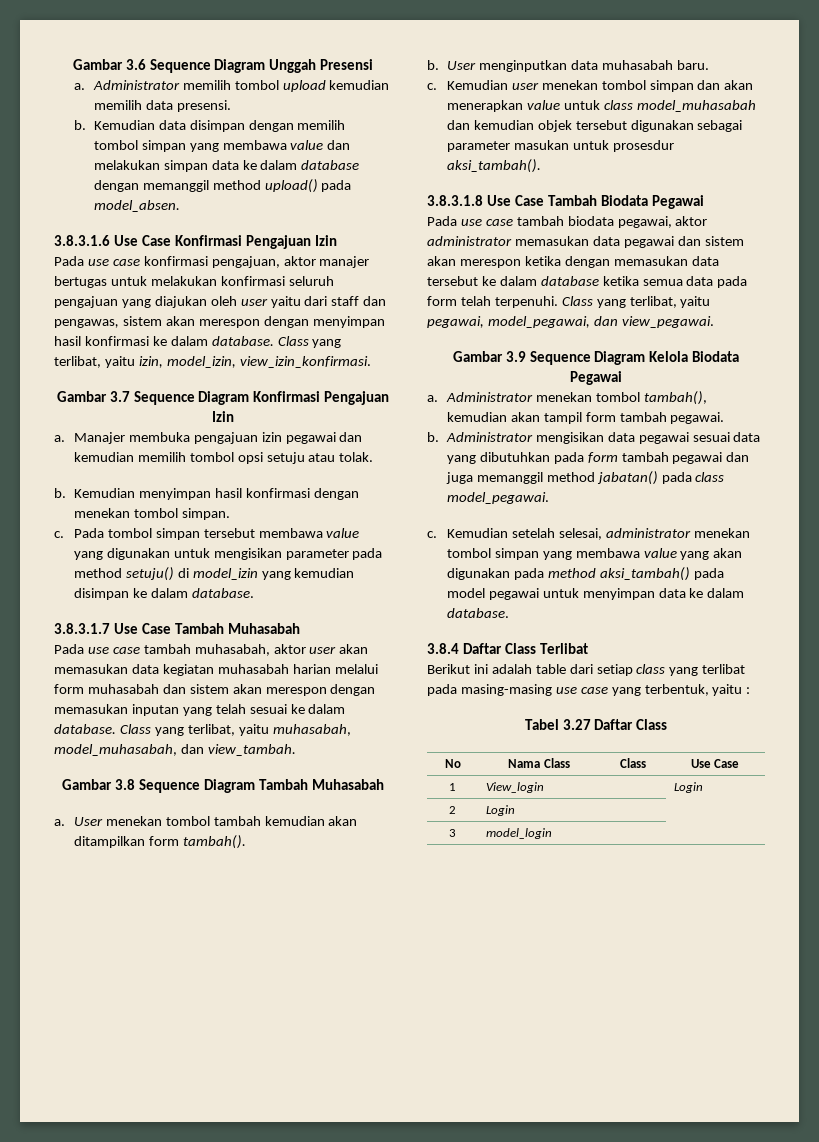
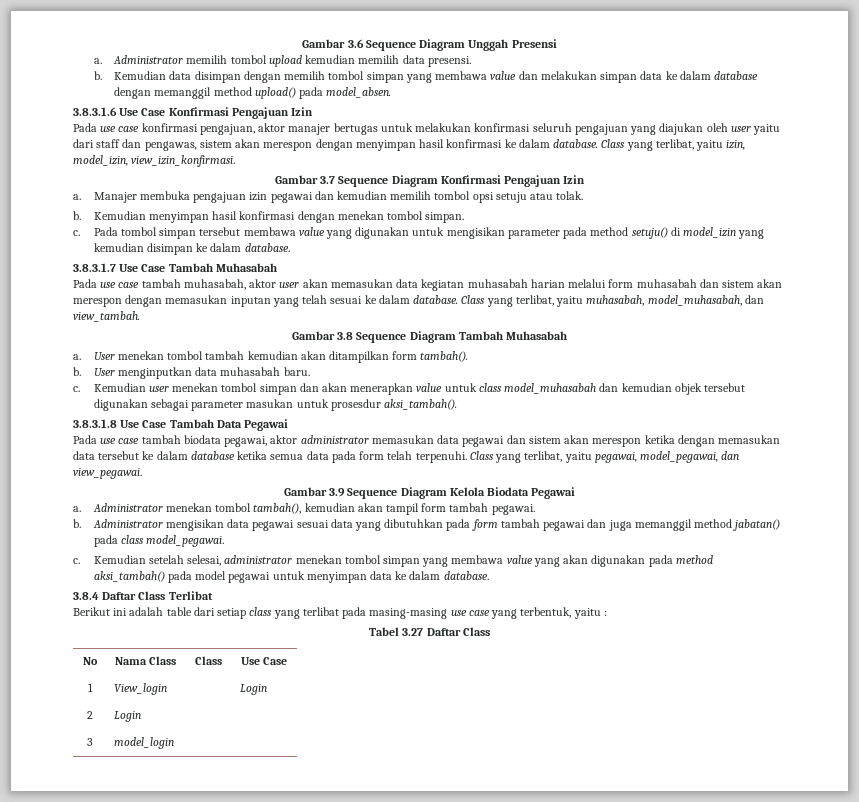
[600,195,648,206] Biodata -> [216,420,242,428] Data

